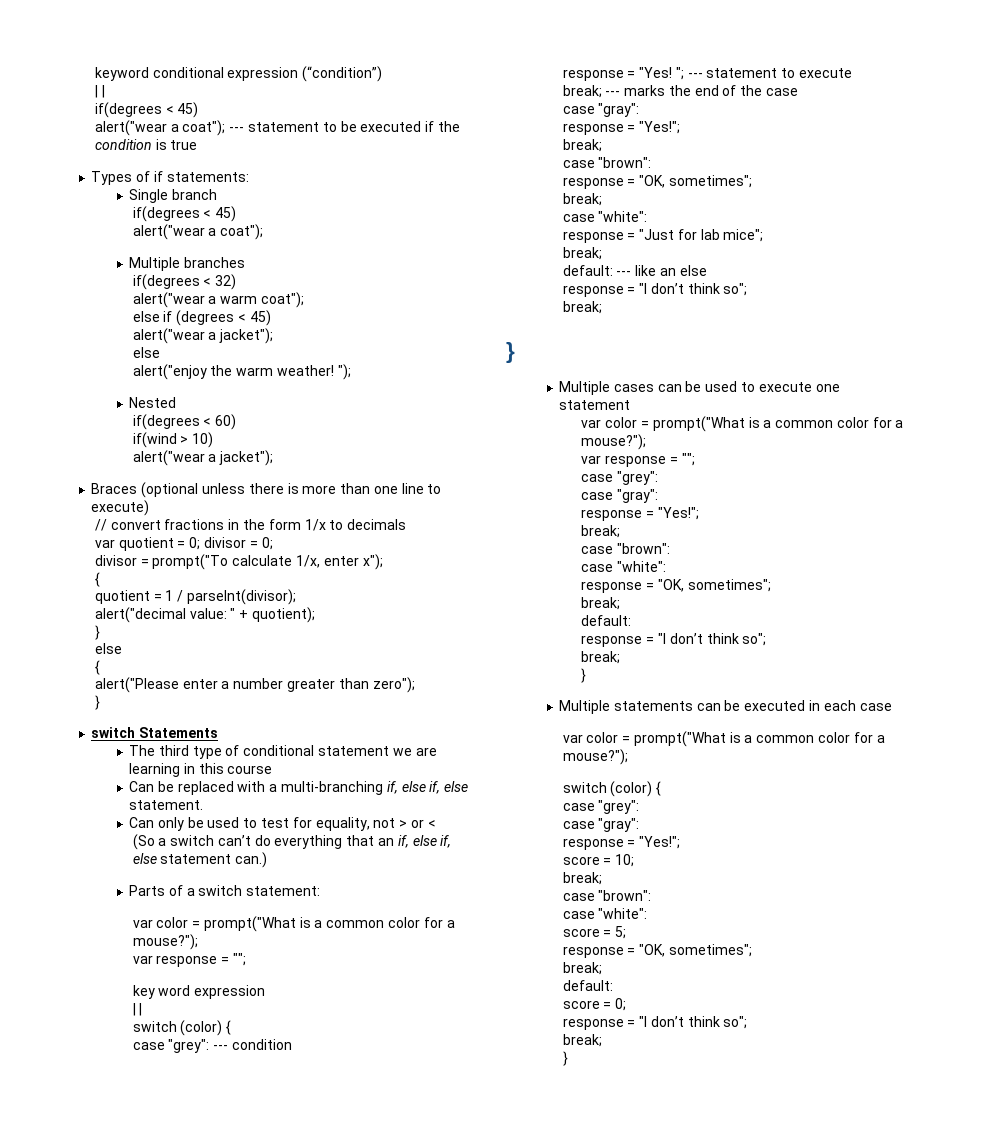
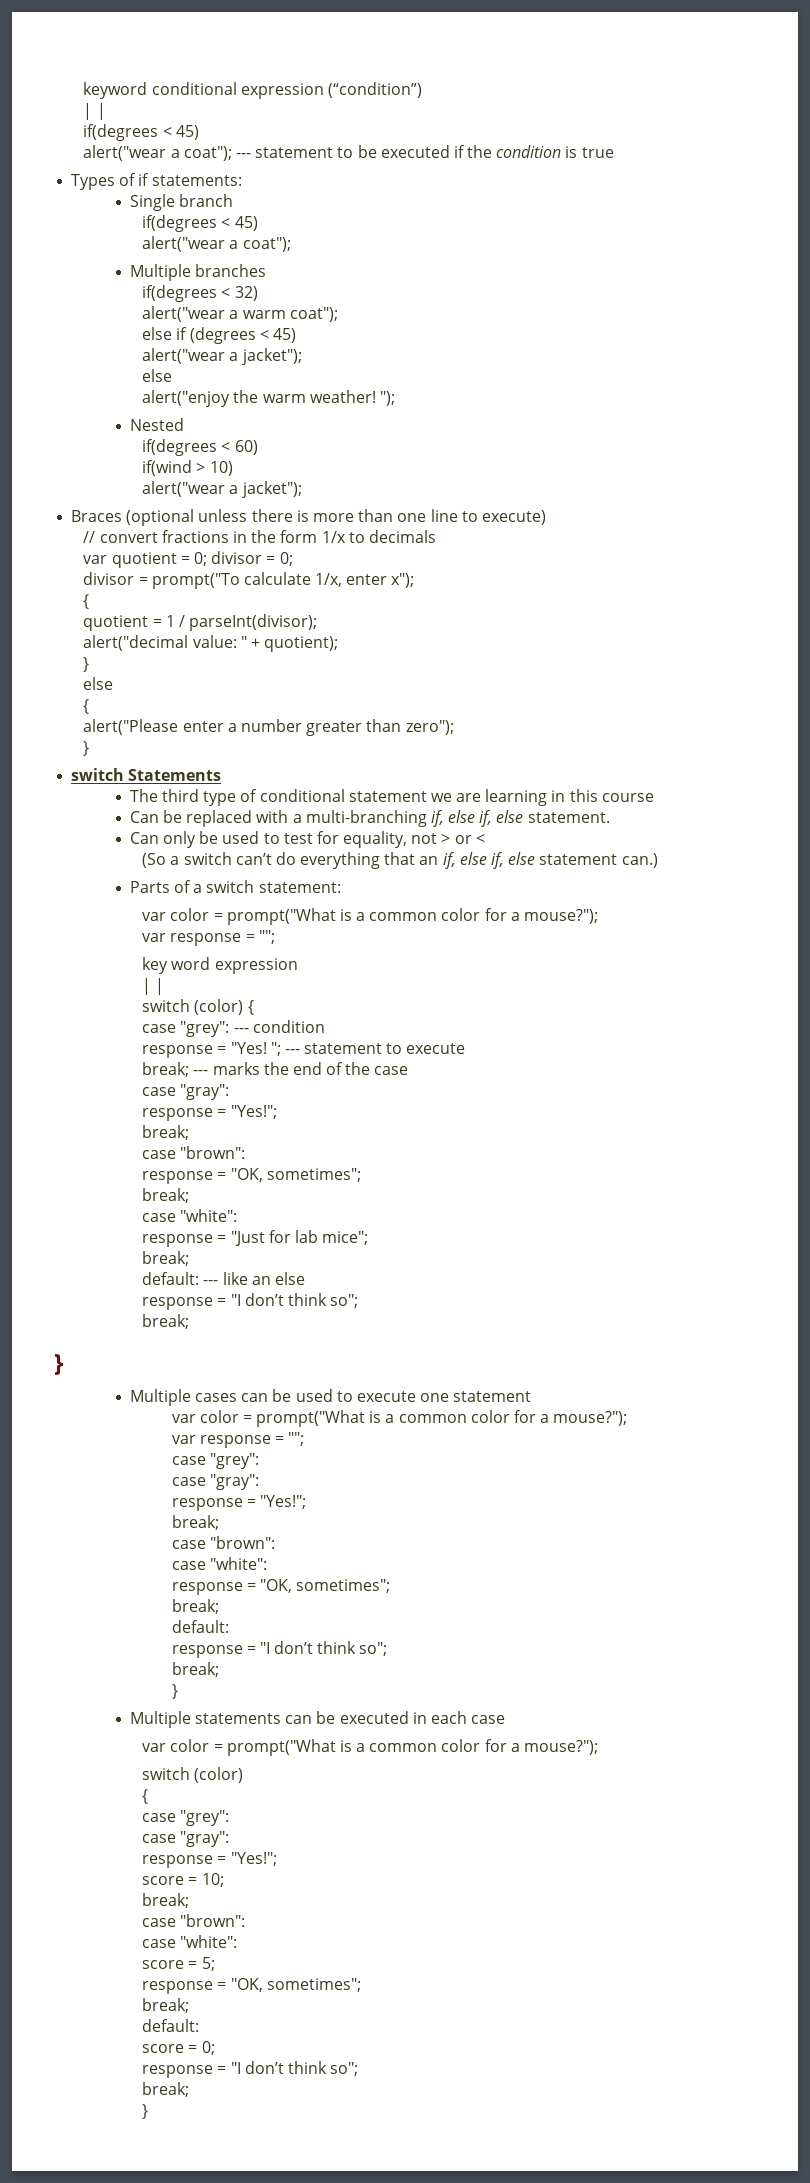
(653, 789) none -> (244, 1775) //

